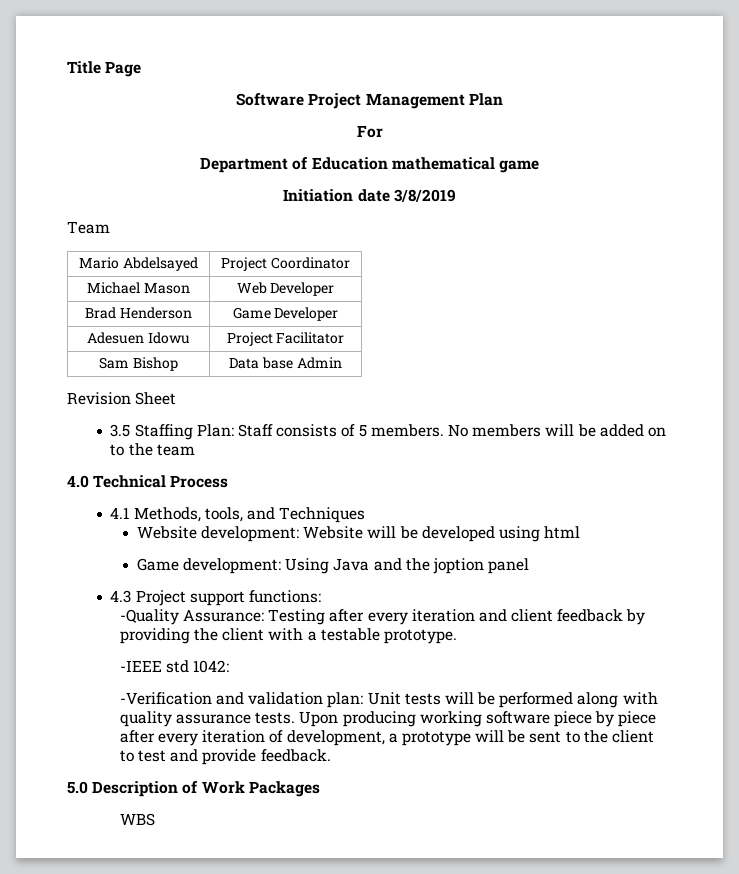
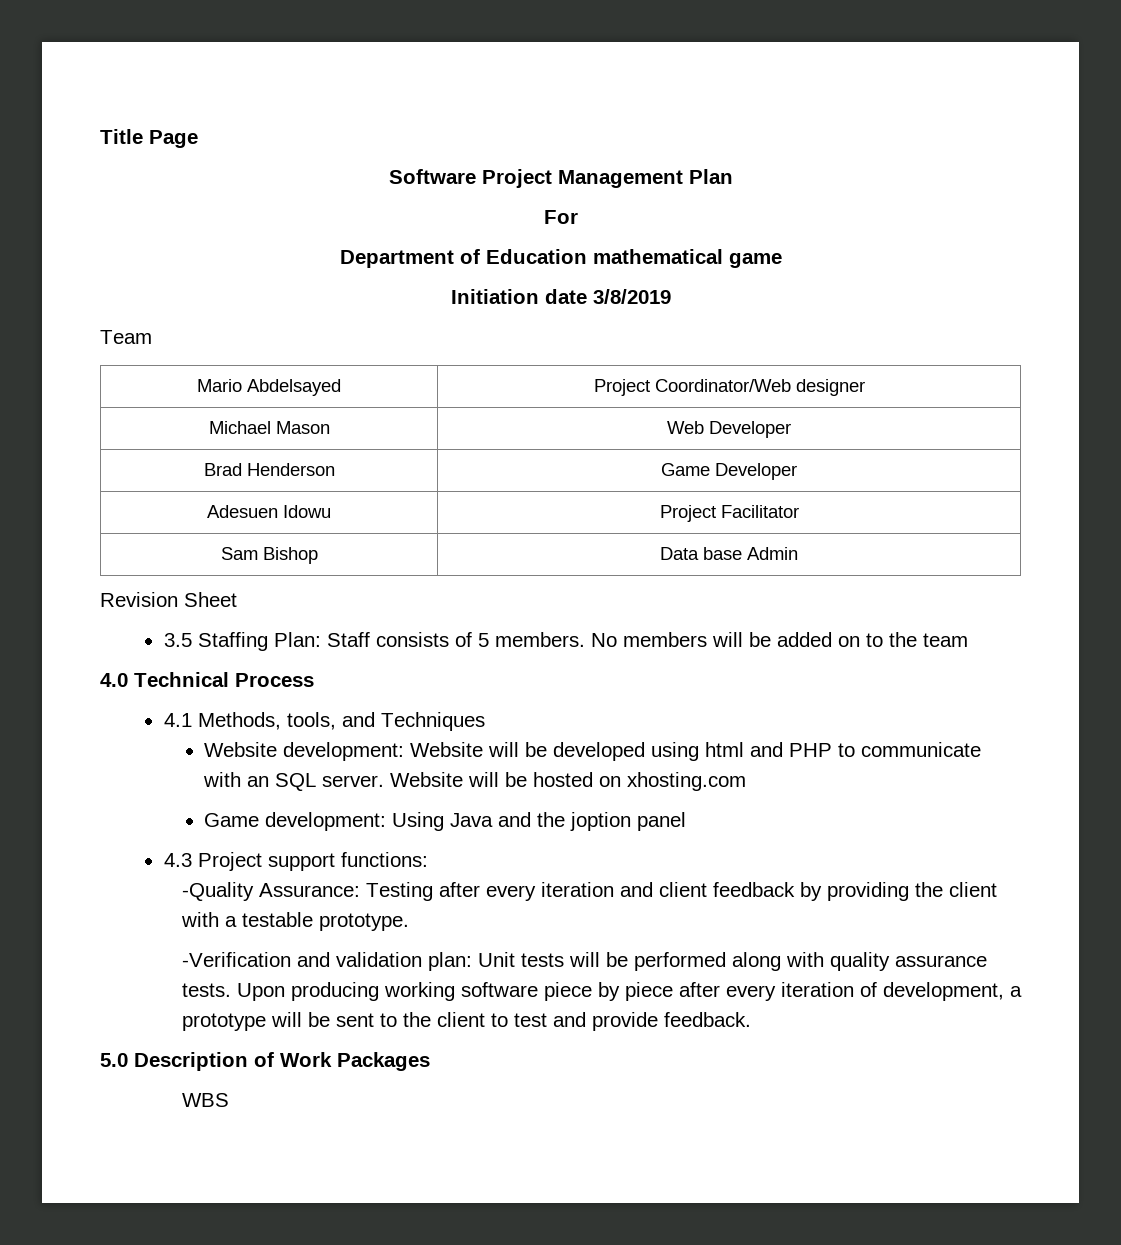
[270,257,350,269] Coordinator -> [654,379,865,396] Coordinator/Web designer
(581, 532) none -> [750,742,982,757] [203,772,747,791] and PHP to communicate with an SQL server. Website will be hosted on xhosting.com
[119,660,230,673] // -IEEE std 1042: -> (409, 922) none

